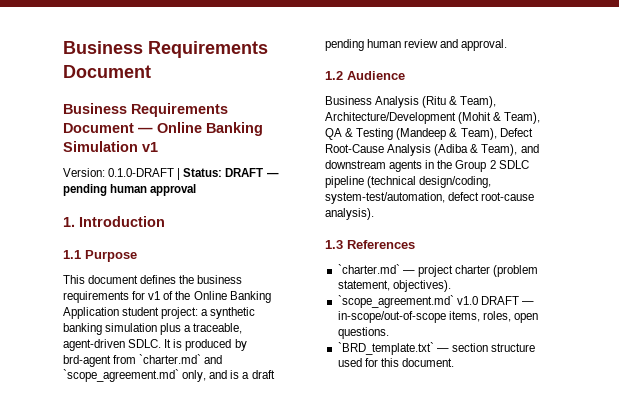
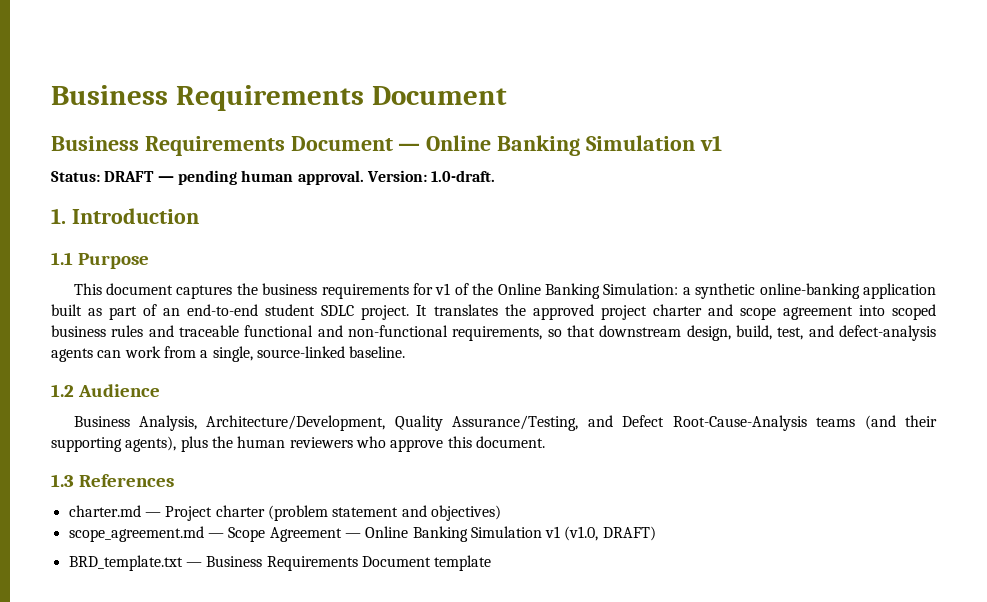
[63,168,181,180] Version: 0.1.0-DRAFT | -> (722, 143) none
[150,184,197,196] approval -> [297,170,496,185] approval. Version: 1.0-draft.
[140,275,177,284] defines -> [176,285,233,299] captures
[63,307,256,319] [63,323,243,335] [63,339,247,351] [63,354,223,367] [63,369,275,382] [325,39,508,51] [325,71,405,80] [325,96,497,108] [325,112,541,124] [325,128,533,140] [325,144,539,156] [325,160,529,172] [325,176,492,188] [325,192,535,204] [325,208,374,220] [325,240,415,249] [337,264,539,277] [337,280,451,292] [337,295,534,308] [337,311,538,323] [337,327,389,339] [337,342,535,355] [337,358,454,367] Application student project: a synthetic banking simulation plus a traceable, agent-driven SDLC. It is produced by brd-agent from `charter.md` and `scope_agreement.md` only, and is a draft pending human review and approval. // 1.2 Audience // Business Analysis (Ritu & Team), Architecture/Development (Mohit & Team), QA & Testing (Mandeep & Team), Defect Root-Cause Analysis (Adiba & Team), and downstream agents in the Group 2 SDLC pipeline (technical design/coding, system-test/automation, defect root-cause analysis). // 1.3 References // `charter.md` — project charter (problem statement, objectives). // `scope_agreement.md` v1.0 DRAFT — in-scope/out-of-scope items, roles, open questions. // `BRD_template.txt` — section structure used for this document. -> [603,283,937,299] [51,304,937,320] [51,325,937,341] [51,346,406,362] [51,384,160,397] [73,415,938,431] [51,436,545,452] [51,474,174,487] [68,505,501,521] [68,526,656,542] [68,555,492,571] Simulation: a synthetic online-banking application built as part of an end-to-end student SDLC project. It translates the approved project charter and scope agreement into scoped business rules and traceable functional and non-functional requirements, so that downstream design, build, test, and defect-analysis agents can work from a single, source-linked baseline. // 1.2 Audience // Business Analysis, Architecture/Development, Quality Assurance/Testing, and Defect Root-Cause-Analysis teams (and their supporting agents), plus the human reviewers who approve this document. // 1.3 References // charter.md — Project charter (problem statement and objectives) // scope_agreement.md — Scope Agreement — Online Banking Simulation v1 (v1.0, DRAFT) // BRD_template.txt — Business Requirements Document template

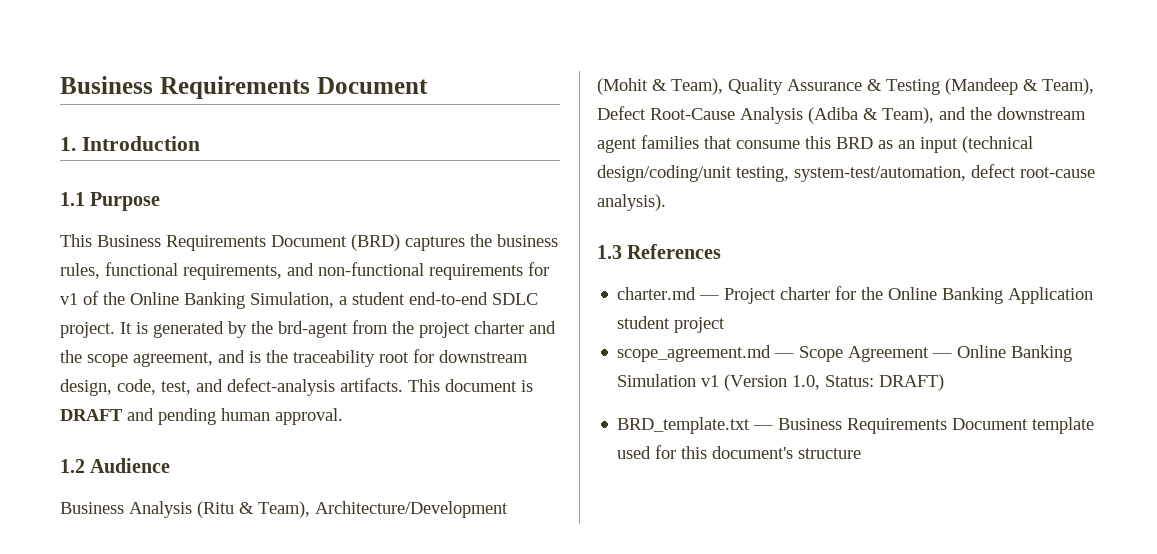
[51,85,507,111] [51,135,722,156] [51,170,496,185] Business Requirements Document // Business Requirements Document — Online Banking Simulation v1 // Status: DRAFT — pending human approval. Version: 1.0-draft. -> [60,76,428,99] Business Requirements Document
[105,283,318,299] document captures the business -> [97,234,558,251] [60,262,424,280] Business Requirements Document (BRD) captures the business rules, functional requirements, and non-functional
[603,283,937,299] [51,304,937,320] [51,325,595,341] Simulation: a synthetic online-banking application built as part of an end-to-end student SDLC project. It translates the approved project charter and scope agreement into scoped business rules and traceable functional and non-functional requirements, so that -> [250,292,538,308] [60,320,556,338] [60,349,434,367] Simulation, a student end-to-end SDLC project. It is generated by the brd-agent from the project charter and the scope agreement, and is the traceability root for
[736,325,773,340] build, -> [117,379,156,395] code,
[51,346,406,362] [51,384,160,397] [73,415,938,431] [51,436,545,452] agents can work from a single, source-linked baseline. // 1.2 Audience // Business Analysis, Architecture/Development, Quality Assurance/Testing, and Defect Root-Cause-Analysis teams (and their supporting agents), plus the human reviewers who approve this document. -> [340,378,533,392] [60,408,343,425] [60,458,171,473] [60,501,508,518] [597,78,1094,95] [597,106,1086,124] [597,135,1033,153] [597,164,1095,182] [597,194,666,211] artifacts. This document is DRAFT and pending human approval. // 1.2 Audience // Business Analysis (Ritu & Team), Architecture/Development (Mohit & Team), Quality Assurance & Testing (Mandeep & Team), Defect Root-Cause Analysis (Adiba & Team), and the downstream agent families that consume this BRD as an input (technical design/coding/unit testing, system-test/automation, defect root-cause analysis).
[267,505,501,521] (problem statement and objectives) -> [835,286,1094,304] [617,316,726,333] for the Online Banking Application student project
[564,526,599,541] (v1.0, -> [724,374,875,391] (Version 1.0, Status:
(492, 563) none -> [617,445,862,459] used for this document's structure

